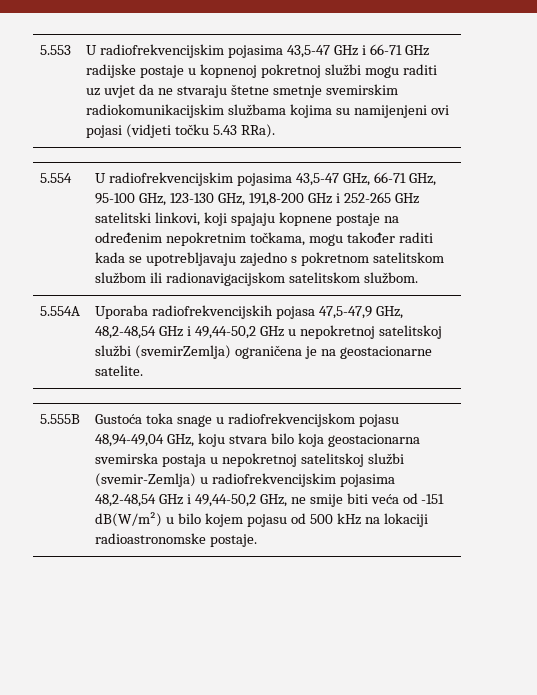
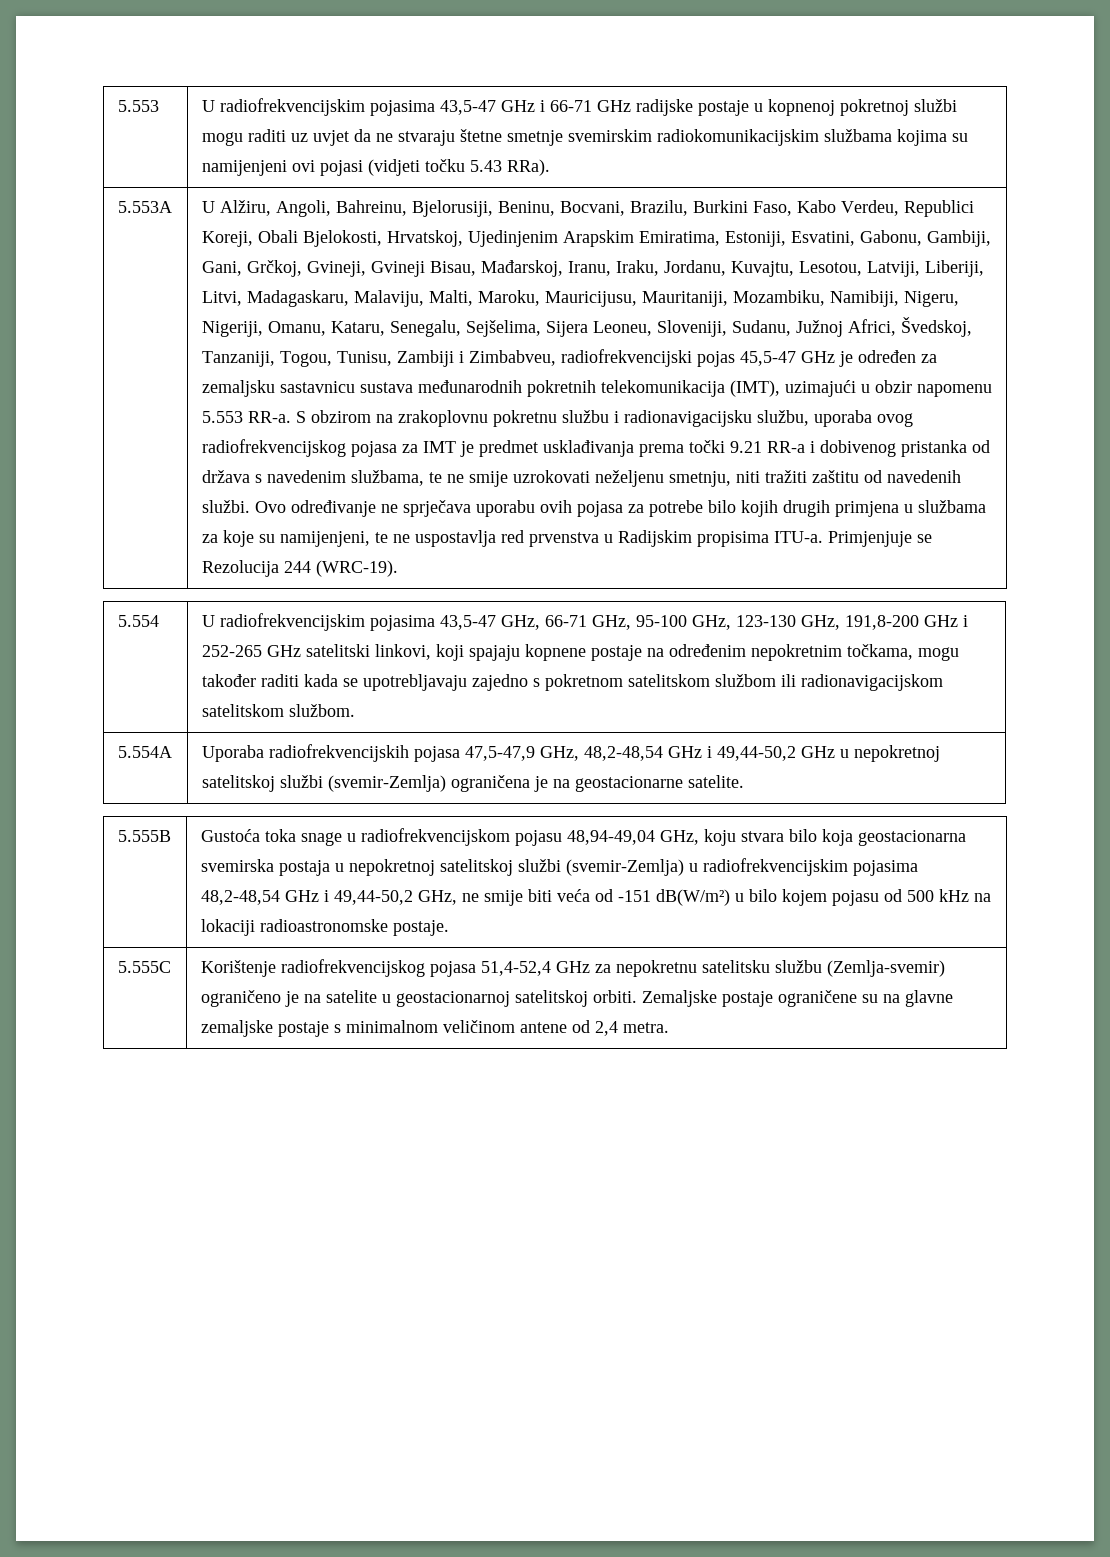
(275, 131) none -> [117,201,172,213] [201,200,974,217] [201,230,991,247] [201,260,984,277] [201,290,959,307] [201,317,972,337] [201,349,937,367] [201,380,992,397] [201,410,913,427] [201,439,990,457] [201,470,961,487] [201,500,986,517] [201,530,932,547] [201,560,398,577] // 5.553A | U Alžiru, Angoli, Bahreinu, Bjelorusiji, Beninu, Bocvani, Brazilu, Burkini Faso, Kabo Verdeu, Republici Koreji, Obali Bjelokosti, Hrvatskoj, Ujedinjenim Arapskim Emiratima, Estoniji, Esvatini, Gabonu, Gambiji, Gani, Grčkoj, Gvineji, Gvineji Bisau, Mađarskoj, Iranu, Iraku, Jordanu, Kuvajtu, Lesotou, Latviji, Liberiji, Litvi, Madagaskaru, Malaviju, Malti, Maroku, Mauricijusu, Mauritaniji, Mozambiku, Namibiji, Nigeru, Nigeriji, Omanu, Kataru, Senegalu, Sejšelima, Sijera Leoneu, Sloveniji, Sudanu, Južnoj Africi, Švedskoj, Tanzaniji, Togou, Tunisu, Zambiji i Zimbabveu, radiofrekvencijski pojas 45,5-47 GHz je određen za zemaljsku sastavnicu sustava međunarodnih pokretnih telekomunikacija (IMT), uzimajući u obzir napomenu 5.553 RR-a. S obzirom na zrakoplovnu pokretnu službu i radionavigacijsku službu, uporaba ovog radiofrekvencijskog pojasa za IMT je predmet usklađivanja prema točki 9.21 RR-a i dobivenog pristanka od država s navedenim službama, te ne smije uzrokovati neželjenu smetnju, niti tražiti zaštitu od navedenih službi. Ovo određivanje ne sprječava uporabu ovih pojasa za potrebe bilo kojih drugih primjena u službama za koje su namijenjeni, te ne uspostavlja red prvenstva u Radijskim propisima ITU-a. Primjenjuje se Rezolucija 244 (WRC-19).
[135,345,232,359] (svemirZemlja) -> [327,775,446,792] (svemir-Zemlja)
(258, 540) none -> [117,961,171,973] [200,959,945,977] [200,990,953,1007] [200,1020,669,1037] // 5.555C | Korištenje radiofrekvencijskog pojasa 51,4-52,4 GHz za nepokretnu satelitsku službu (Zemlja-svemir) ograničeno je na satelite u geostacionarnoj satelitskoj orbiti. Zemaljske postaje ograničene su na glavne zemaljske postaje s minimalnom veličinom antene od 2,4 metra.

